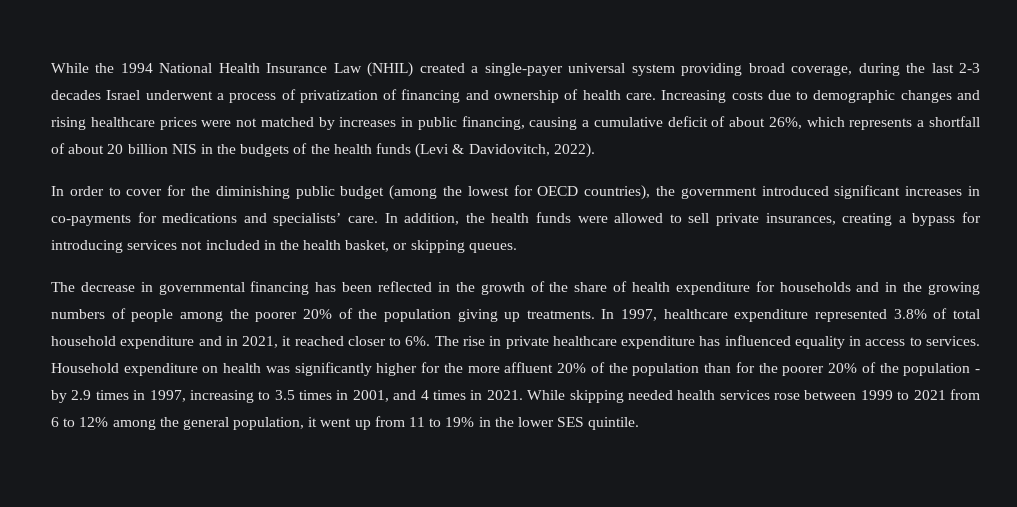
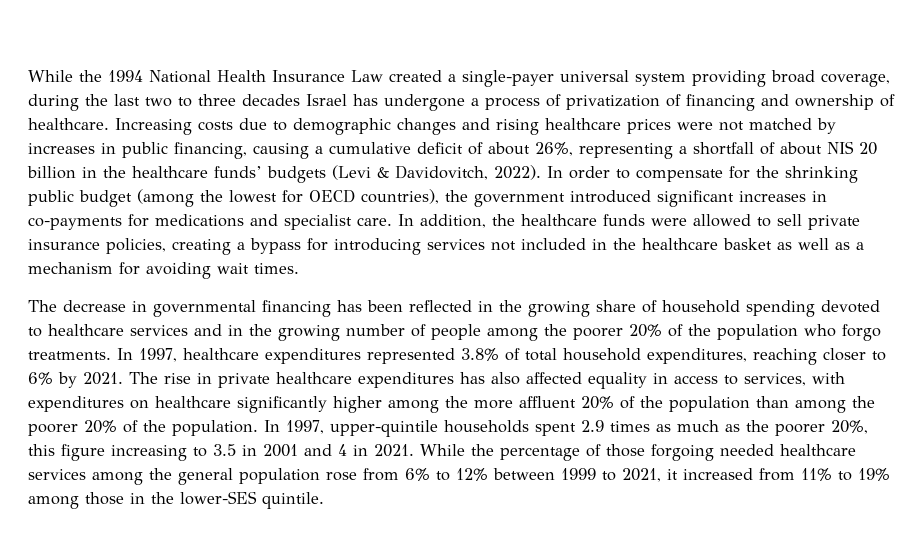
[367,62,414,77] (NHIL) -> (383, 76) none
[959,63,981,73] [51,90,213,100] 2-3 decades Israel underwent -> [145,94,465,111] two to three decades Israel has undergone
[582,90,656,100] health care. -> [28,118,109,130] healthcare.
[806,117,913,130] which represents -> [579,143,673,159] representing
(105, 149) none -> [827,141,854,154] NIS
[171,143,412,157] NIS in the budgets of the health funds -> [82,166,326,183] in the healthcare funds’ budgets
(595, 150) // -> (541, 172) none
[126,185,290,199] cover for the diminishing -> [636,166,858,183] compensate for the shrinking
[273,213,342,226] specialists’ -> [284,214,352,230] specialist
[491,213,530,223] health -> [521,214,597,226] healthcare
[765,213,836,225] insurances, -> [28,238,166,254] insurance policies,
[303,240,517,253] health basket, or skipping queues. -> [642,238,864,250] [28,262,299,279] healthcare basket as well as a mechanism for avoiding wait times.
[480,281,851,295] growth of the share of health expenditure for households -> [528,300,880,317] [28,324,188,337] growing share of household spending devoted to healthcare services
[51,309,105,319] numbers -> [346,324,405,336] number
[457,309,521,322] giving up -> [804,324,881,341] who forgo
[734,309,809,322] expenditure -> [265,348,361,364] expenditures
[120,336,431,349] expenditure and in 2021, it reached closer to 6%. -> [647,348,886,365] [28,372,123,388] expenditures, reaching closer to 6% by 2021.
[621,335,980,349] [51,363,290,376] expenditure has influenced equality in access to services. Household expenditure on health was -> [358,372,845,389] [28,396,231,412] expenditures has also affected equality in access to services, with expenditures on healthcare
[421,362,441,373] for -> [388,400,439,413] among
[735,362,981,376] [51,390,389,403] for the poorer 20% of the population - by 2.9 times in 1997, increasing to 3.5 times in 2001, -> [795,396,875,413] [28,420,868,437] [28,444,298,461] among the poorer 20% of the population. In 1997, upper-quintile households spent 2.9 times as much as the poorer 20%, this figure increasing to 3.5 in 2001
[432,390,466,400] times -> (347, 450) none
[569,389,980,403] [51,416,585,430] skipping needed health services rose between 1999 to 2021 from 6 to 12% among the general population, it went up from 11 to 19% in the lower SES -> [471,444,856,461] [28,468,890,485] [28,491,257,509] the percentage of those forgoing needed healthcare services among the general population rose from 6% to 12% between 1999 to 2021, it increased from 11% to 19% among those in the lower-SES

